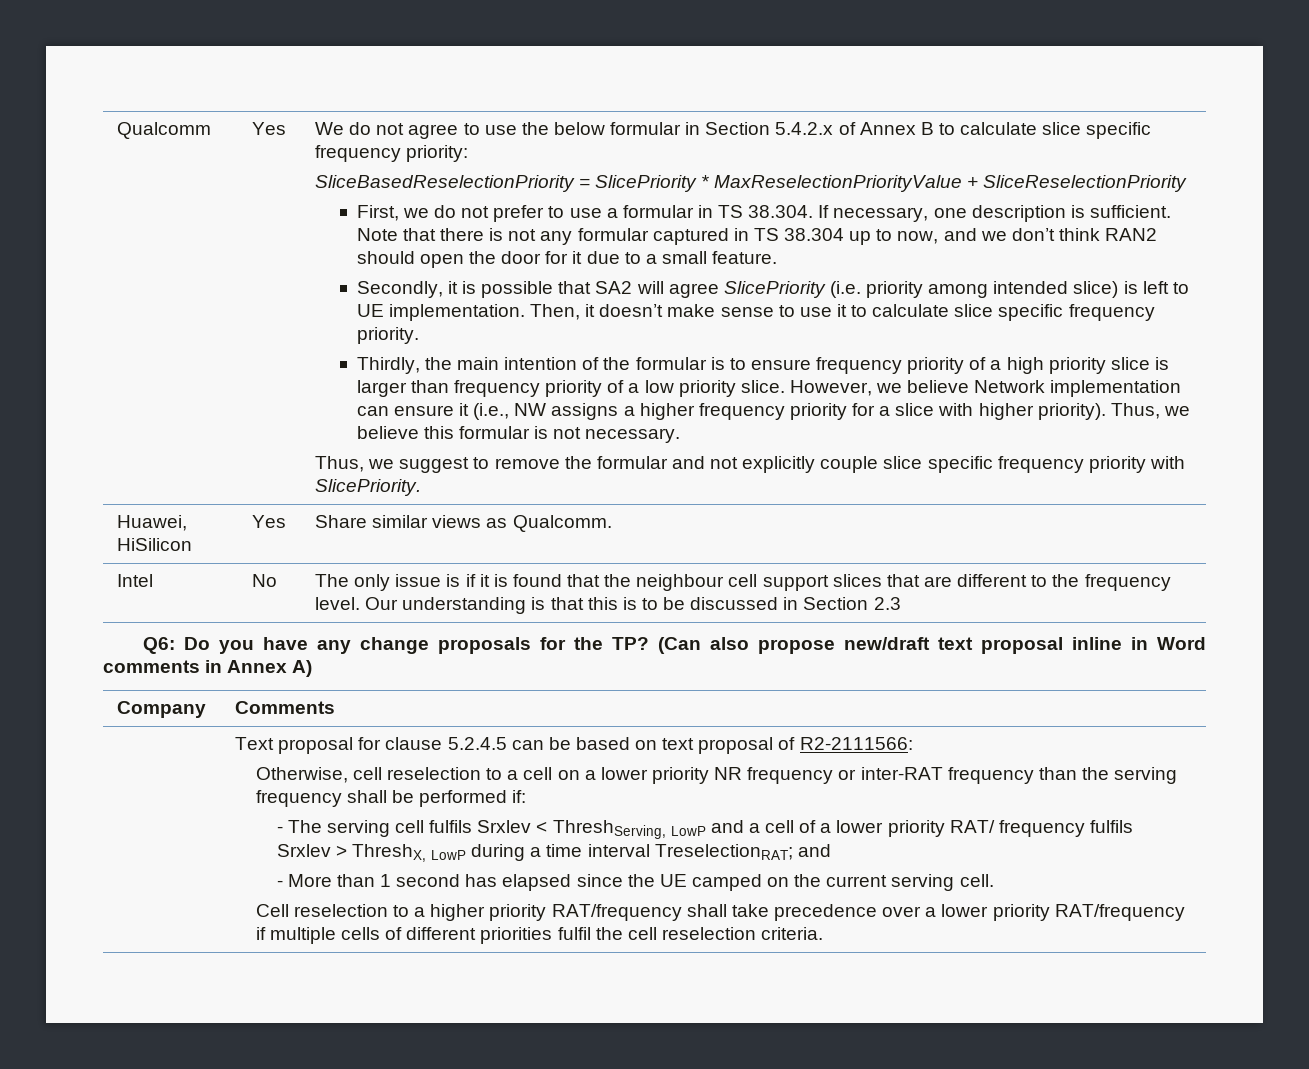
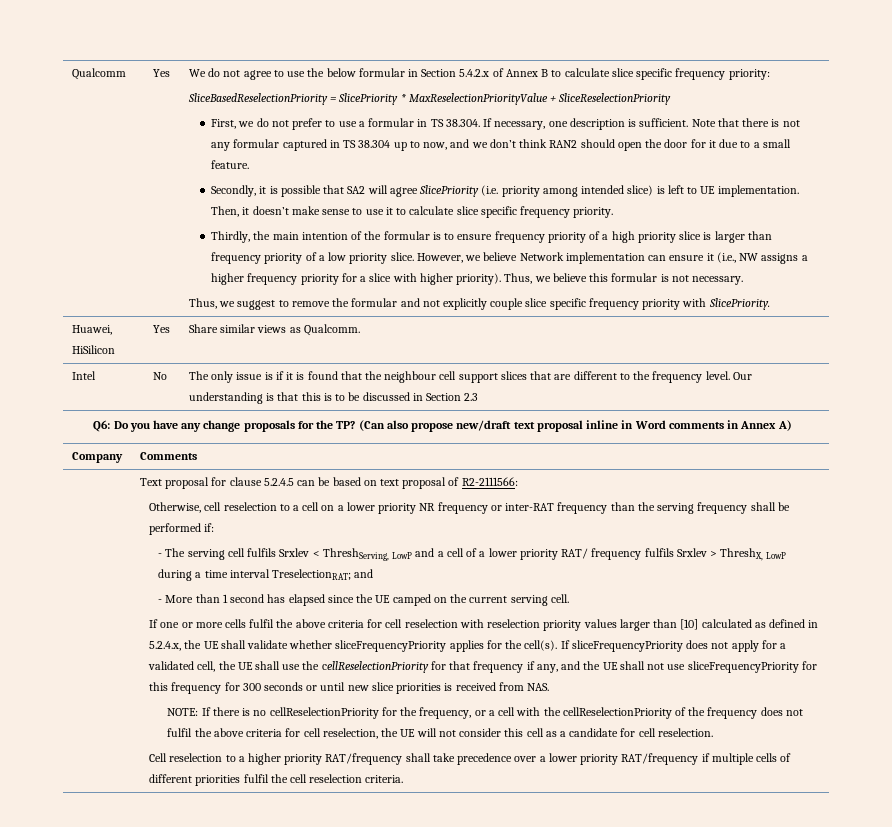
(994, 880) none -> [149,619,819,631] [149,640,787,652] [148,661,817,673] [149,682,550,694] [167,707,803,719] [167,728,713,739] // If one or more cells fulfil the above criteria for cell reselection with reselection priority values larger than [10] calculated as defined in 5.2.4.x, the UE shall validate whether sliceFrequencyPriority applies for the cell(s). If sliceFrequencyPriority does not apply for a validated cell, the UE shall use the cellReselectionPriority for that frequency if any, and the UE shall not use sliceFrequencyPriority for this frequency for 300 seconds or until new slice priorities is received from NAS. // NOTE: If there is no cellReselectionPriority for the frequency, or a cell with the cellReselectionPriority of the frequency does not fulfil the above criteria for cell reselection, the UE will not consider this cell as a candidate for cell reselection.

